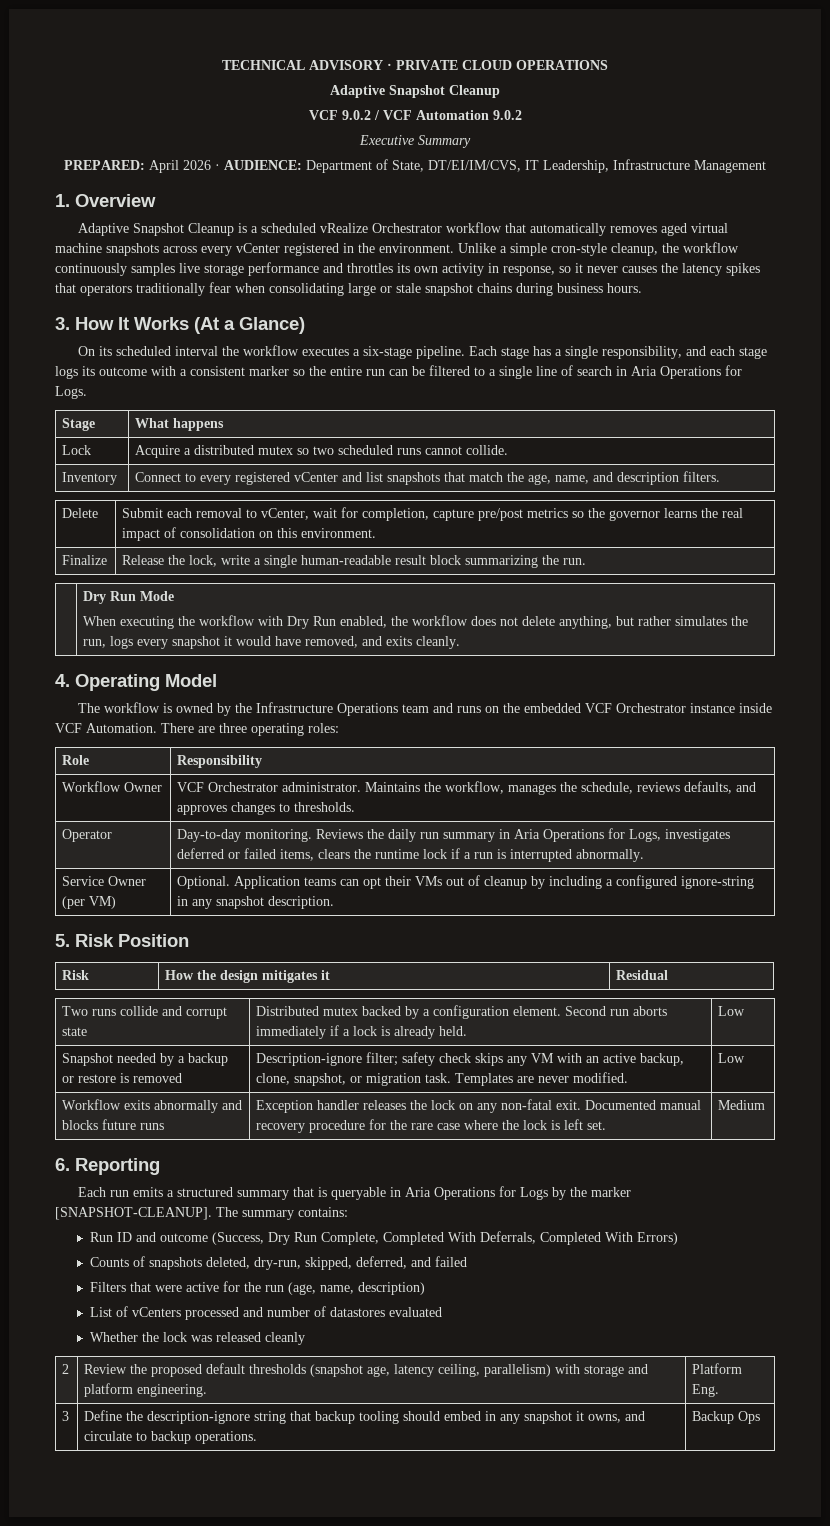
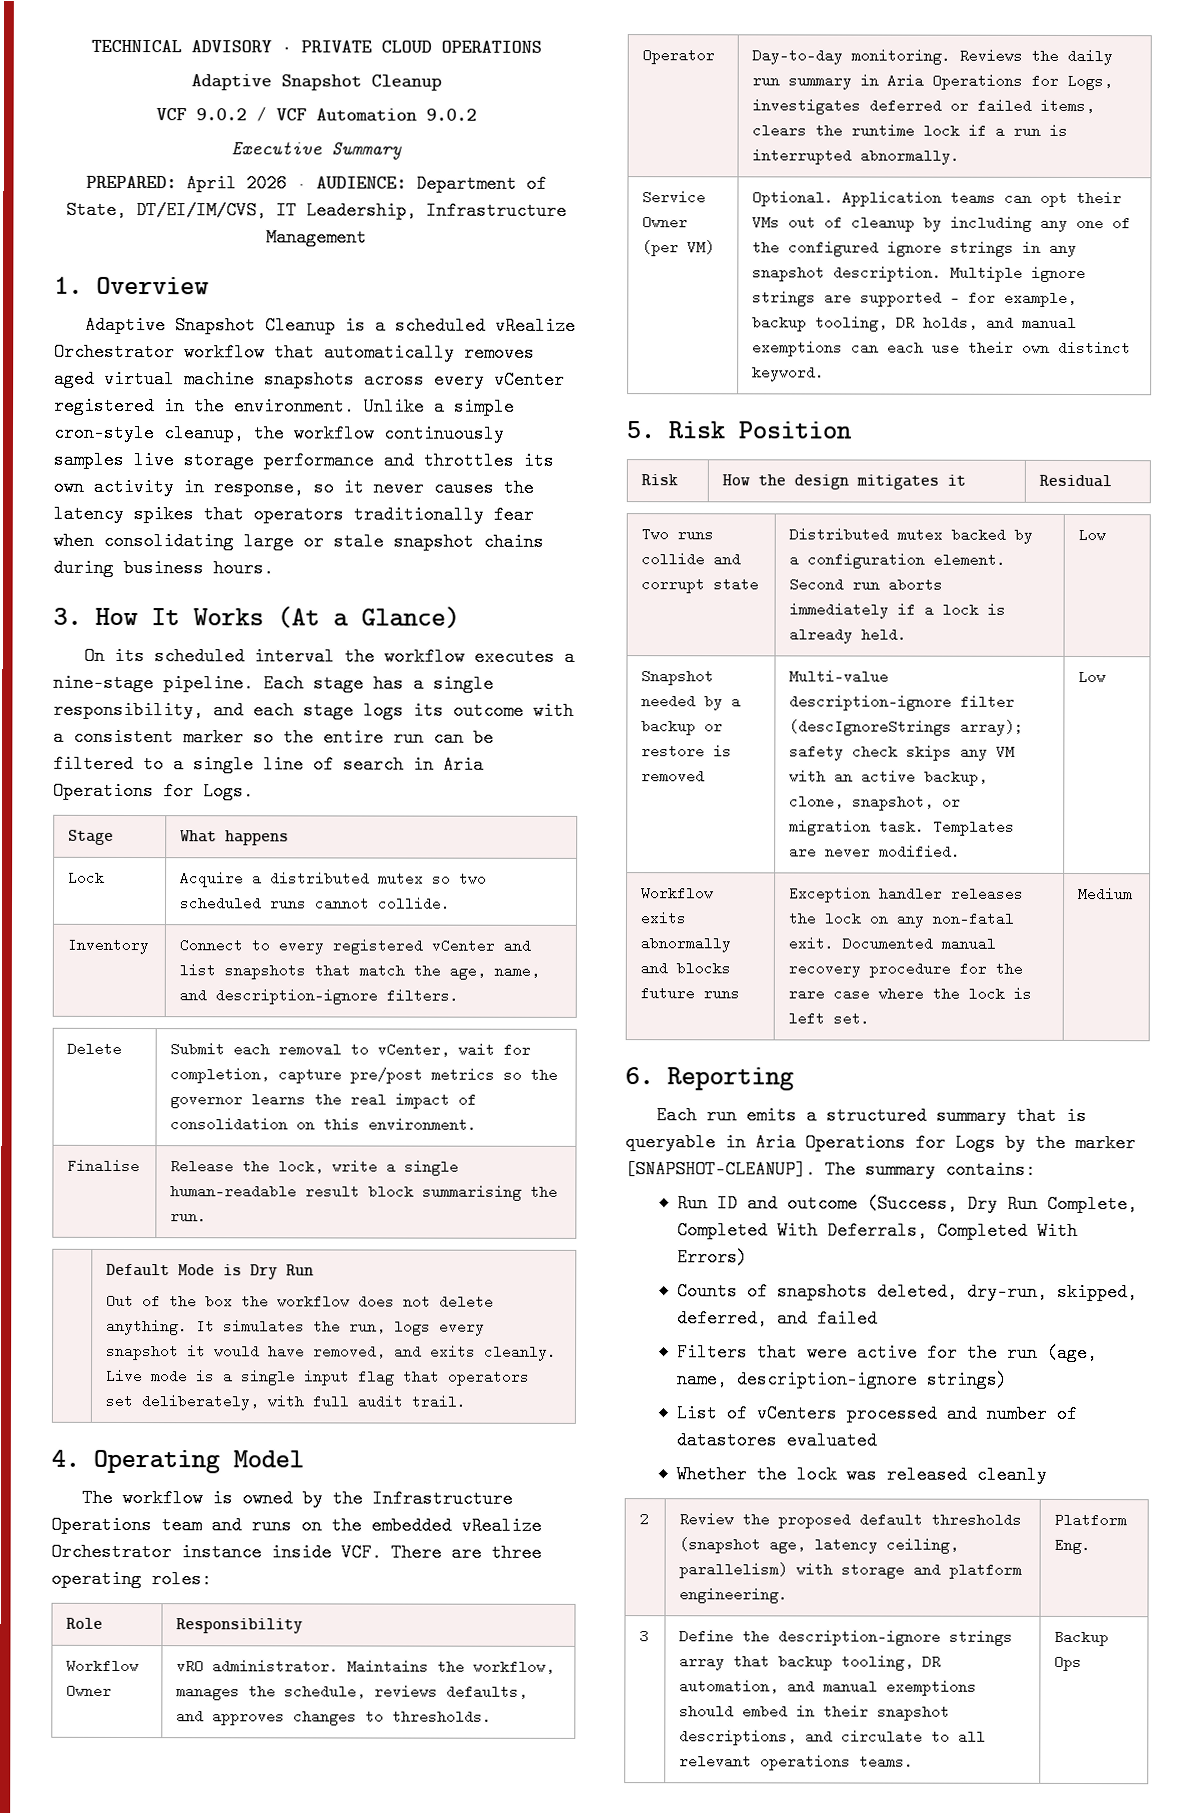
[362,346,412,359] six-stage -> [53,673,154,693] nine-stage
[617,472,680,485] description -> [215,988,379,1005] description-ignore
[62,555,108,565] Finalize -> [67,1158,141,1174] Finalise
[465,555,539,568] summarizing -> [422,1184,523,1201] summarising
[83,591,175,604] [83,615,388,629] Dry Run Mode // When executing the workflow with Dry Run enabled, -> [106,1263,315,1280] [106,1293,234,1309] Default Mode is Dry Run // Out of the box
[559,616,672,629] anything, but rather -> [106,1318,216,1336] anything. It
(461, 642) none -> [106,1368,531,1386] [105,1393,467,1411] Live mode is a single input flag that operators set deliberately, with full audit trail.
[584,703,612,713] VCF -> [461,1516,542,1535] vRealize
[55,723,157,733] VCF Automation. -> [341,1543,382,1562] VCF.
[177,782,279,792] VCF Orchestrator -> [176,1659,205,1674] vRO
[606,875,755,889] [177,896,335,909] a configured ignore-string in any snapshot description. -> [1040,215,1132,232] [752,240,1078,257] [752,265,1087,283] [752,290,1078,307] [752,315,1078,332] [752,340,1132,357] [752,365,826,382] any one of the configured ignore strings in any snapshot description. Multiple ignore strings are supported — for example, backup tooling, DR holds, and manual exemptions can each use their own distinct keyword.
[256,1052,399,1066] Description-ignore filter; -> [789,669,890,684] [789,694,1016,711] [789,719,1025,736] Multi-value description-ignore filter (descIgnoreStrings array);
[357,1282,425,1295] description) -> [735,1370,1008,1389] description-ignore strings)
[254,1411,646,1424] [84,1431,258,1444] string that backup tooling should embed in any snapshot it owns, and circulate to backup operations. -> [949,1630,1014,1646] [679,1654,942,1671] [679,1679,978,1696] [679,1704,951,1721] [679,1729,987,1746] [679,1754,915,1771] strings array that backup tooling, DR automation, and manual exemptions should embed in their snapshot descriptions, and circulate to all relevant operations teams.

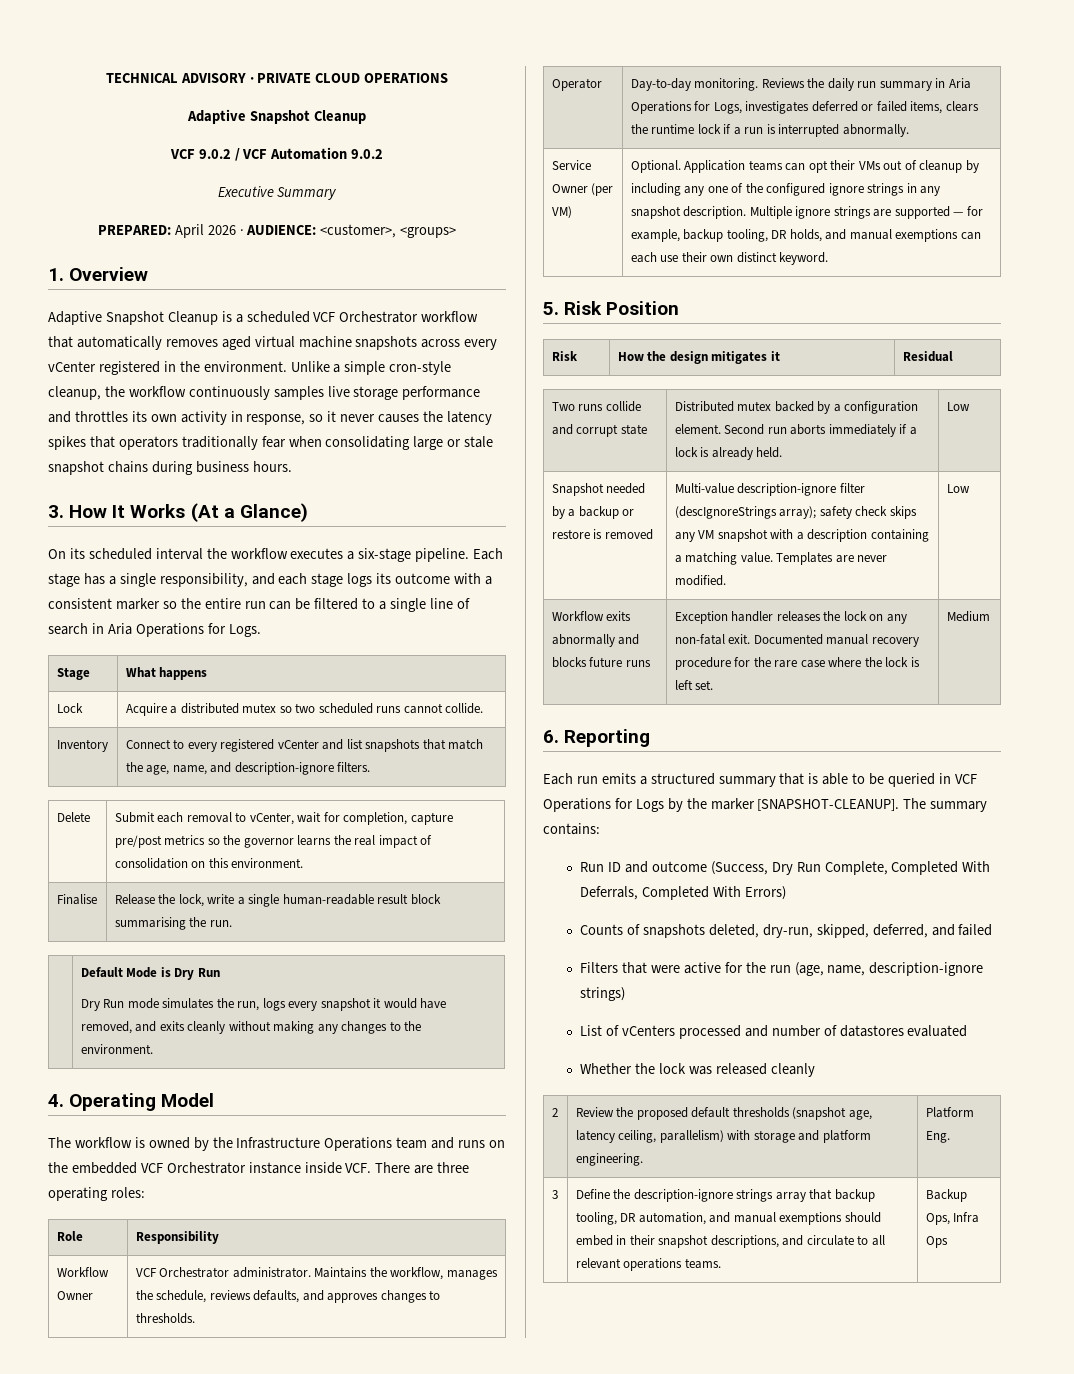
[416,174,547,193] [66,200,567,220] [266,228,367,247] Department of State, DT/EI/IM/CVS, IT Leadership, Infrastructure Management -> [320,224,457,238] <customer>, <groups>
[495,316,577,335] vRealize -> [313,312,336,322] VCF
[53,673,154,693] nine-stage -> [358,548,412,562] six-stage
[106,1293,495,1309] [106,1318,216,1336] Out of the box the workflow does not delete anything. It -> [80,998,159,1011] Dry Run mode
[484,1344,558,1361] [106,1368,531,1386] [105,1393,467,1411] cleanly. Live mode is a single input flag that operators set deliberately, with full audit trail. -> [187,1021,422,1034] [80,1044,153,1054] cleanly without making any changes to the environment.
[461,1516,542,1535] vRealize -> [140,1163,163,1173] VCF
[176,1659,205,1674] vRO -> [135,1267,230,1278] VCF Orchestrator
[789,769,989,786] [789,794,962,811] [789,819,926,836] with an active backup, clone, snapshot, or migration task. -> [717,529,929,542] [674,552,773,565] snapshot with a description containing a matching value.
[625,1133,796,1152] queryable in Aria -> [822,773,977,787] able to be queried in VCF
(1110, 1638) none -> [925,1212,980,1225] Ops, Infra

